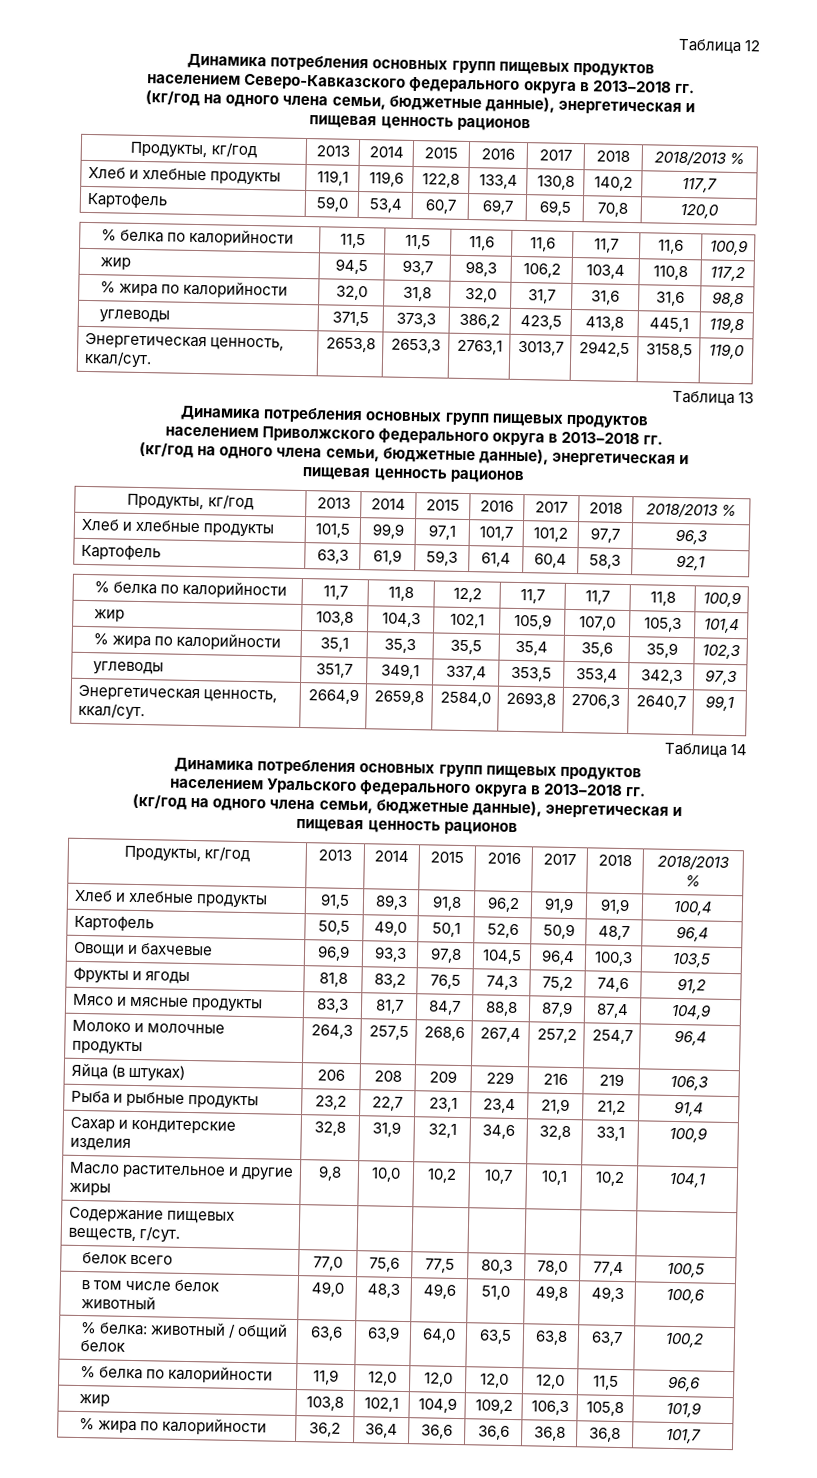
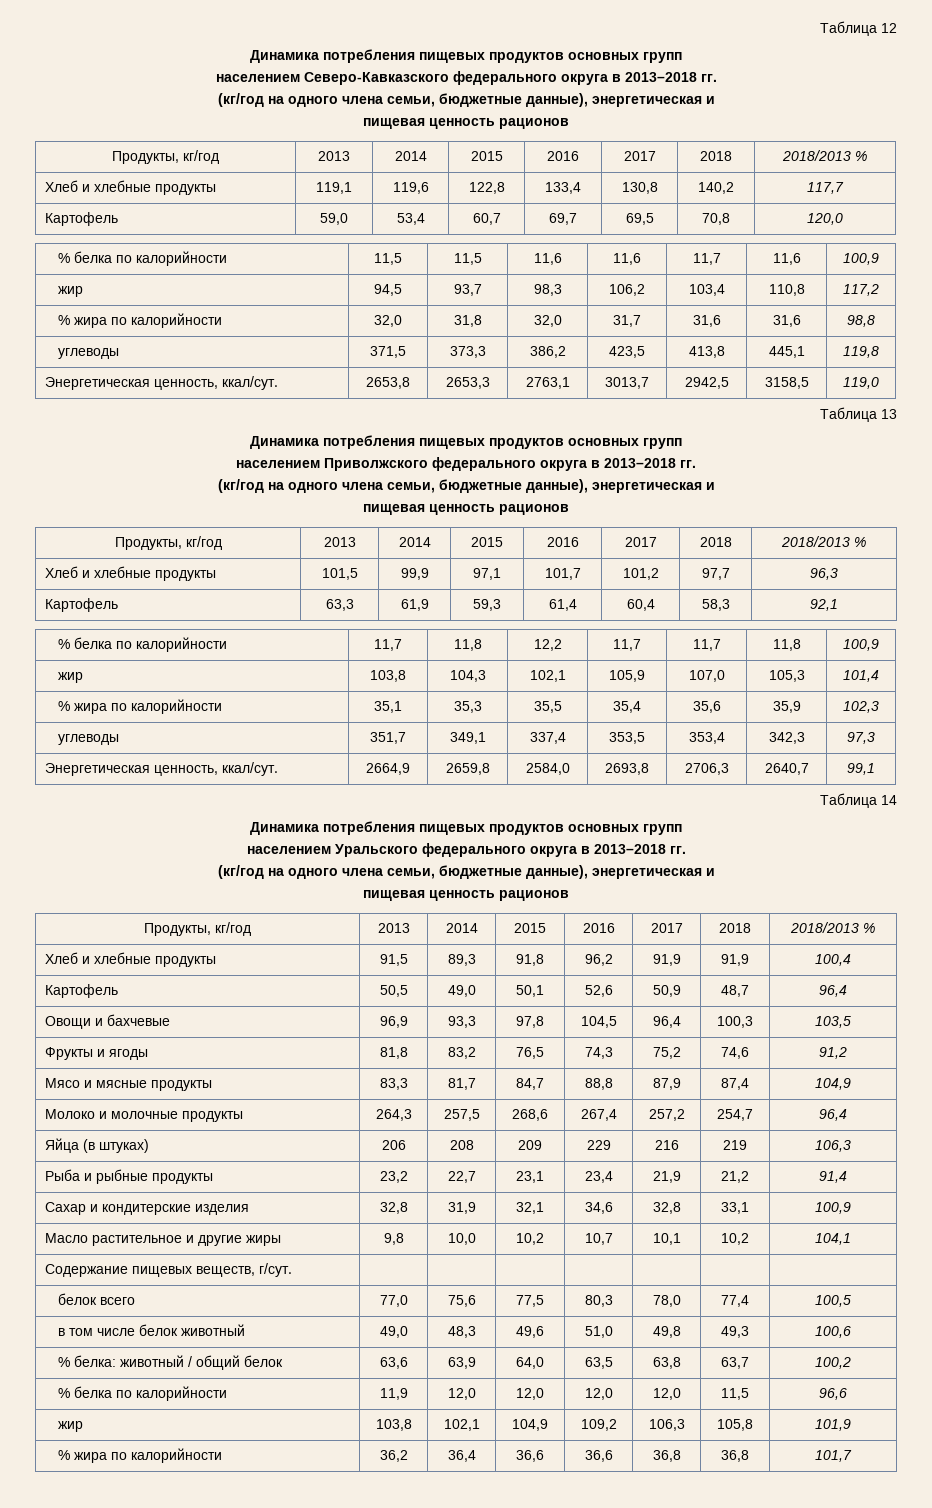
[372,59,655,77] основных групп пищевых продуктов -> [419,52,682,63] пищевых продуктов основных групп
[365,411,649,429] основных групп пищевых продуктов -> [419,438,682,449] пищевых продуктов основных групп
[359,763,642,781] основных групп пищевых продуктов -> [419,824,682,835] пищевых продуктов основных групп

